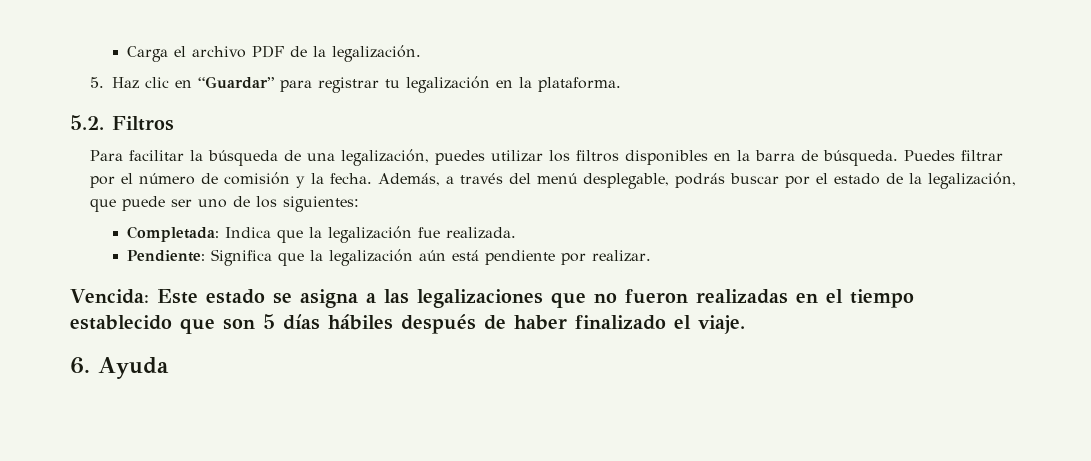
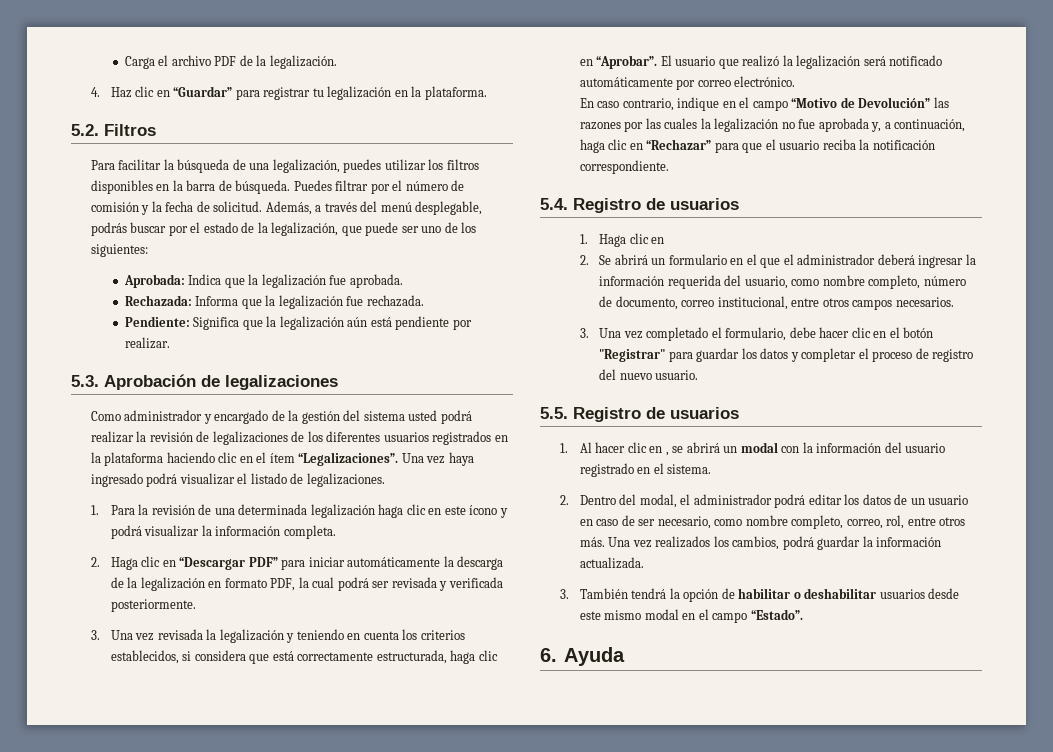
[89,77,104,88] 5. -> [90,87,100,97] 4.
[329,173,372,184] fecha. -> [165,201,263,212] fecha de solicitud.
[126,226,219,242] Completada: -> [123,274,185,288] Aprobada:
[445,227,516,239] realizada. -> [349,274,403,288] [124,295,424,309] aprobada. // Rechazada: Informa que la legalización fue rechazada.
[70,289,914,308] [70,314,745,334] Vencida: Este estado se asigna a las legalizaciones que no fueron realizadas en el tiempo establecido que son 5 días hábiles después de haber finalizado el viaje. -> [71,374,338,390] [90,410,472,424] [90,431,508,445] [90,452,474,466] [90,473,385,487] [90,504,508,518] [110,525,336,539] [90,556,504,570] [110,577,503,591] [110,599,196,612] [90,629,465,643] [110,650,498,664] [579,55,943,69] [579,76,796,90] [579,97,949,111] [579,118,966,132] [579,139,935,153] [579,160,669,174] [540,198,739,213] [579,233,665,247] [579,254,976,268] [599,275,966,289] [599,296,954,310] [579,327,934,341] [599,348,974,362] [599,369,699,380] [540,407,739,422] [559,442,946,456] [579,463,712,477] [559,494,969,508] [579,515,966,529] [579,536,942,550] [579,557,644,569] [559,588,960,602] [579,609,803,623] 5.3. Aprobación de legalizaciones // Como administrador y encargado de la gestión del sistema usted podrá realizar la revisión de legalizaciones de los diferentes usuarios registrados en la plataforma haciendo clic en el ítem “Legalizaciones”. Una vez haya ingresado podrá visualizar el listado de legalizaciones. // 1. Para la revisión de una determinada legalización haga clic en este ícono y podrá visualizar la información completa. // 2. Haga clic en “Descargar PDF” para iniciar automáticamente la descarga de la legalización en formato PDF, la cual podrá ser revisada y verificada posteriormente. // 3. Una vez revisada la legalización y teniendo en cuenta los criterios establecidos, si considera que está correctamente estructurada, haga clic en “Aprobar”. El usuario que realizó la legalización será notificado automáticamente por correo electrónico. // En caso contrario, indique en el campo “Motivo de Devolución” las razones por las cuales la legalización no fue aprobada y, a continuación, haga clic en “Rechazar” para que el usuario reciba la notificación correspondiente. // 5.4. Registro de usuarios // 1. Haga clic en // 2. Se abrirá un formulario en el que el administrador deberá ingresar la información requerida del usuario, como nombre completo, número de documento, correo institucional, entre otros campos necesarios. // 3. Una vez completado el formulario, debe hacer clic en el botón "Registrar" para guardar los datos y completar el proceso de registro del nuevo usuario. // 5.5. Registro de usuarios // 1. Al hacer clic en , se abrirá un modal con la información del usuario registrado en el sistema. // 2. Dentro del modal, el administrador podrá editar los datos de un usuario en caso de ser necesario, como nombre completo, correo, rol, entre otros más. Una vez realizados los cambios, podrá guardar la información actualizada. // 3. También tendrá la opción de habilitar o deshabilitar usuarios desde este mismo modal en el campo “Estado”.

